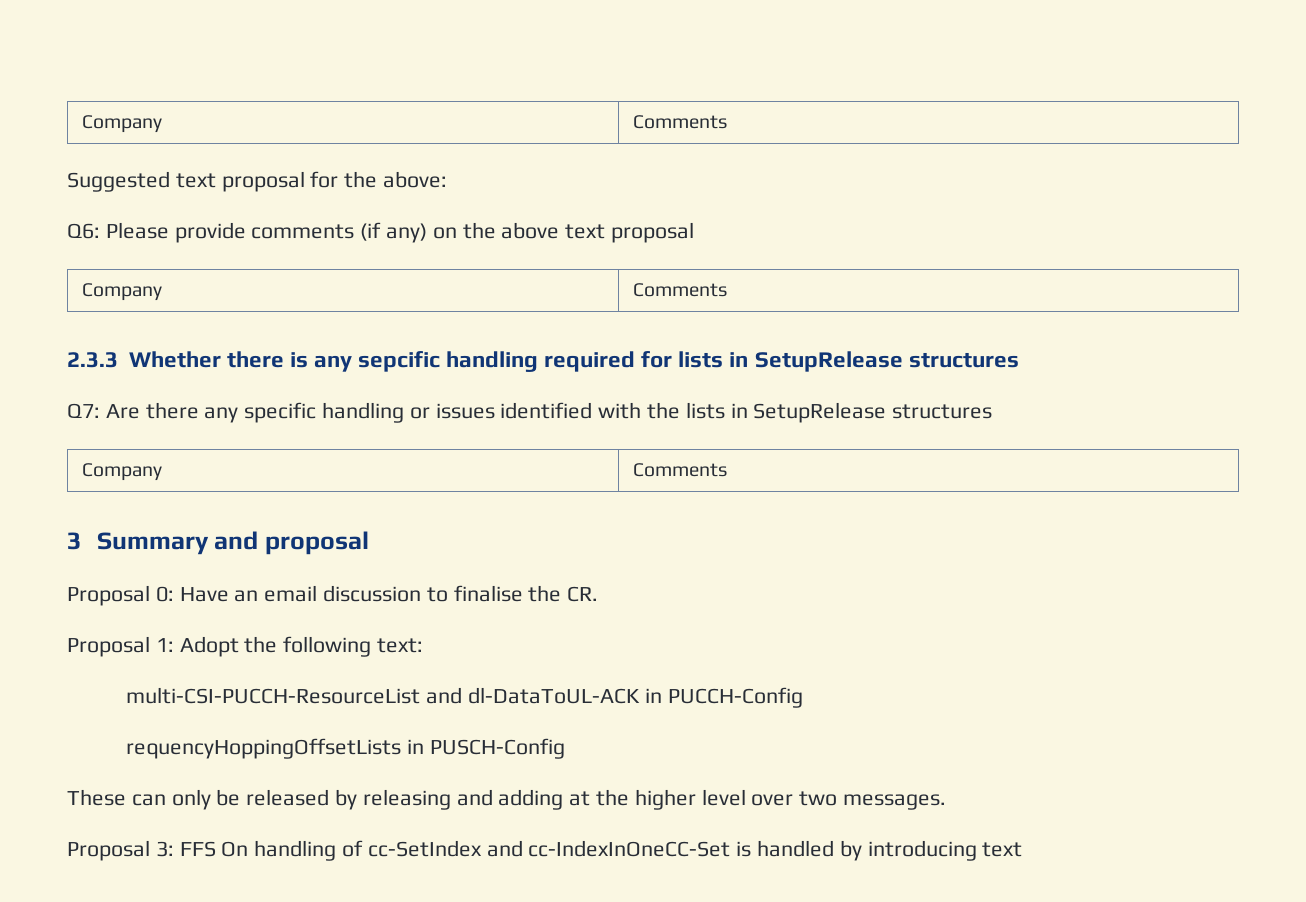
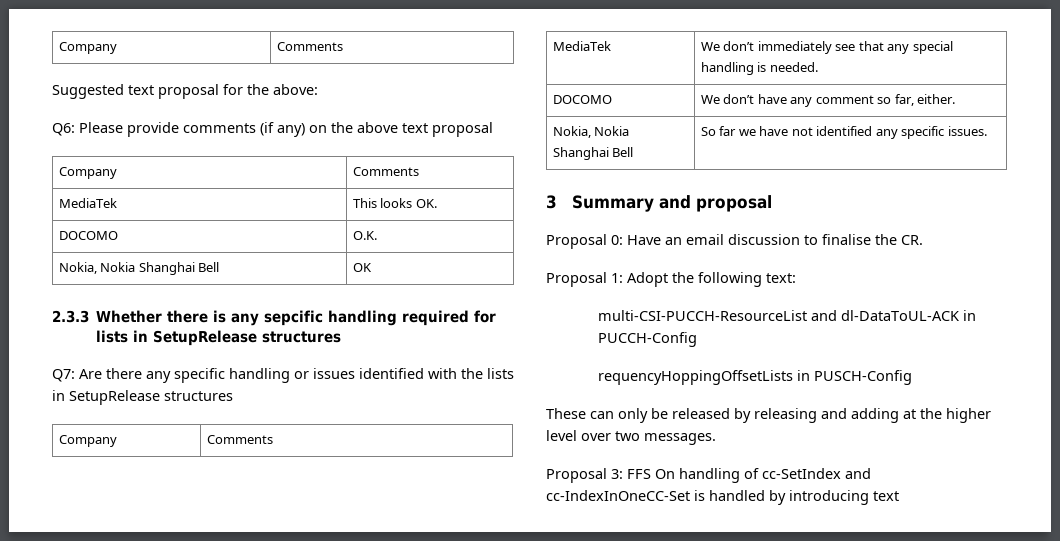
(728, 290) none -> [58,198,117,208] [352,198,437,208] [58,231,118,240] [352,231,377,240] [58,262,220,275] [352,263,372,272] // MediaTek | This looks OK. // DOCOMO | O.K. // Nokia, Nokia Shanghai Bell | OK
(728, 470) none -> [552,41,611,51] [700,41,953,54] [700,62,818,75] [552,95,612,104] [700,94,956,107] [552,126,630,138] [552,147,634,160] [700,126,987,139] // MediaTek | We don’t immediately see that any special handling is needed. // DOCOMO | We don’t have any comment so far, either. // Nokia, Nokia Shanghai Bell | So far we have not identified any specific issues.

